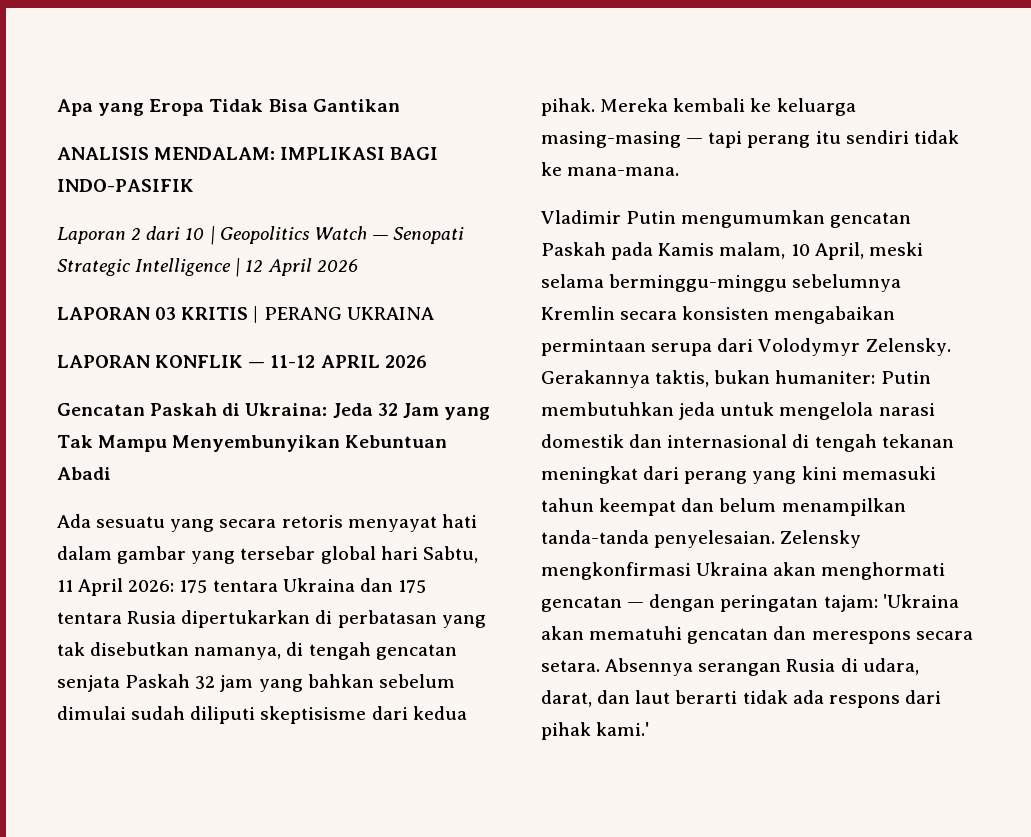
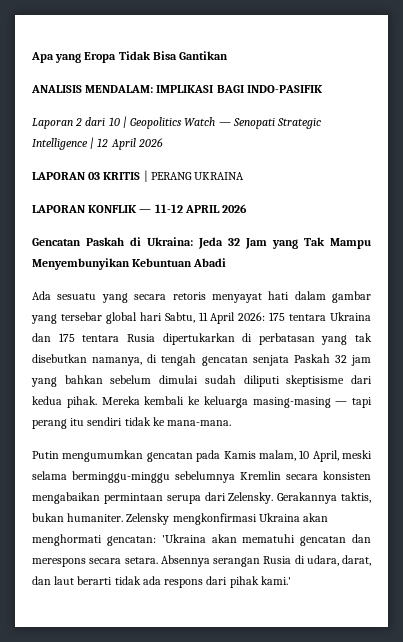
[541,210,621,224] Vladimir -> (232, 423) none
[541,242,606,256] Paskah -> (193, 457) none
[758,338,861,356] Volodymyr -> (226, 496) none
[775,370,931,384] [541,402,935,420] [541,434,954,452] [541,466,936,484] [541,498,906,516] [541,530,776,548] humaniter: Putin membutuhkan jeda untuk mengelola narasi domestik dan internasional di tengah tekanan meningkat dari perang yang kini memasuki tahun keempat dan belum menampilkan tanda-tanda penyelesaian. -> [67,513,124,522] humaniter.
[541,594,878,612] gencatan — dengan peringatan tajam: -> [106,536,156,546] gencatan:

